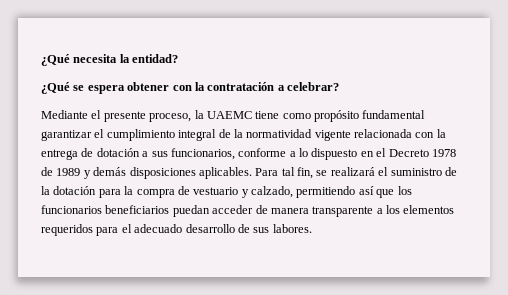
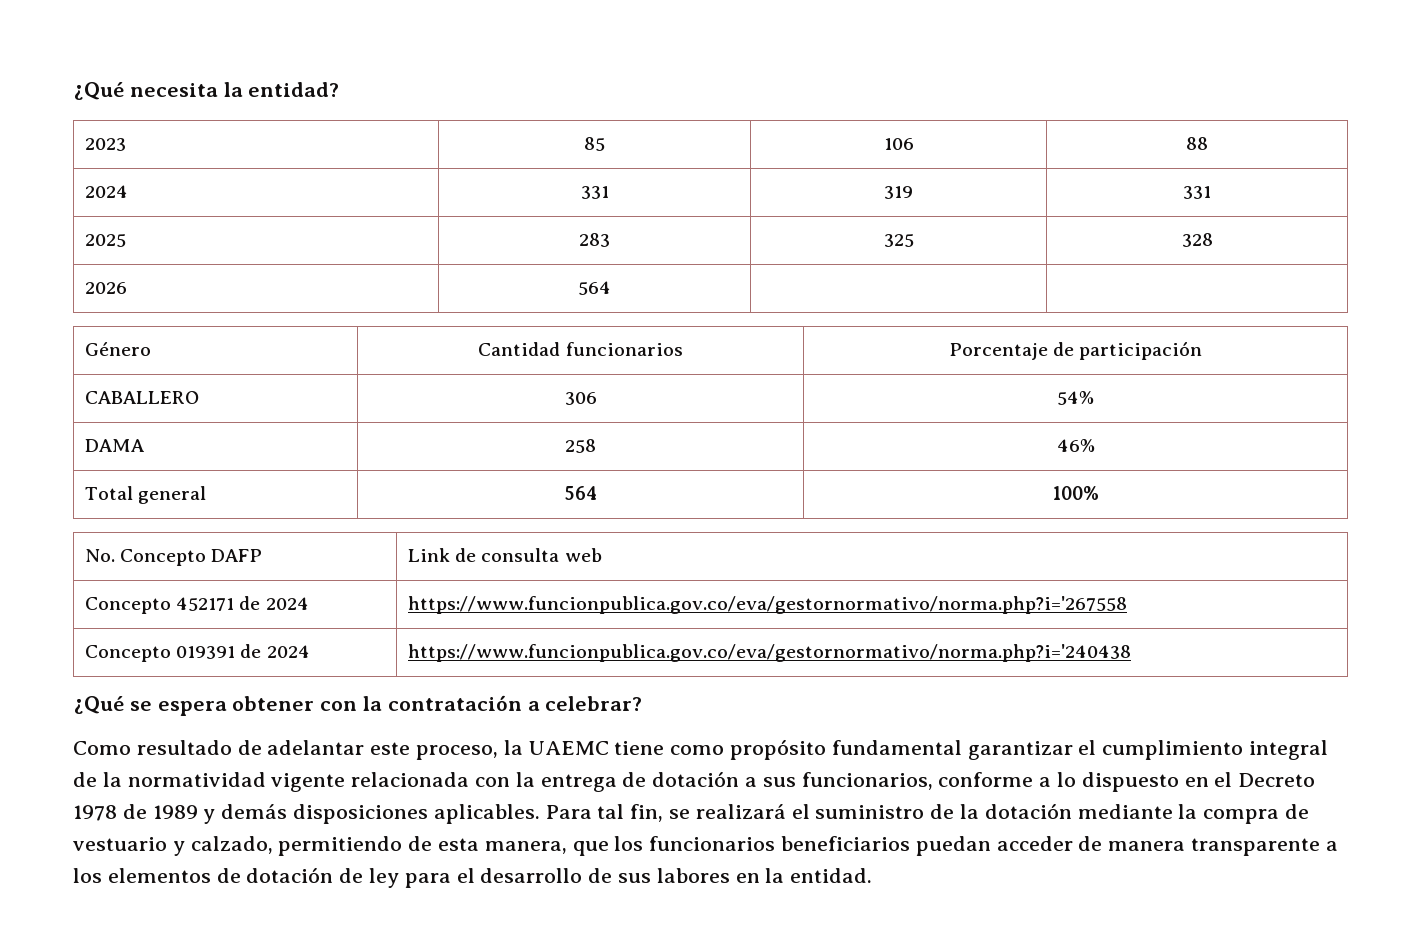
(179, 58) none -> [84,138,126,151] [584,137,605,151] [883,138,914,150] [1186,137,1208,150] [84,185,128,198] [580,186,609,199] [884,186,913,199] [1183,186,1211,199] [84,234,126,247] [579,233,610,247] [883,234,914,247] [1181,233,1213,247] [84,282,127,294] [578,281,611,295] [84,342,151,356] [478,342,683,356] [948,341,1203,360] [84,391,199,404] [564,392,597,405] [1057,391,1094,405] [84,439,145,452] [565,439,596,453] [1056,439,1095,452] [84,486,207,504] [564,486,597,500] [1052,486,1099,500] [84,549,263,566] [407,548,602,562] [84,596,309,614] [407,596,1127,614] [84,644,310,662] [407,644,1131,662] // 2023 | 85 | 106 | 88 // 2024 | 331 | 319 | 331 // 2025 | 283 | 325 | 328 // 2026 | 564 | | // Género | Cantidad funcionarios | Porcentaje de participación // CABALLERO | 306 | 54% // DAMA | 258 | 46% // Total general | 564 | 100% // No. Concepto DAFP | Link de consulta web // Concepto 452171 de 2024 | https://www.funcionpublica.gov.co/eva/gestornormativo/norma.php?i='267558 // Concepto 019391 de 2024 | https://www.funcionpublica.gov.co/eva/gestornormativo/norma.php?i='240438
[41,110,146,122] Mediante el presente -> [73,740,411,755] Como resultado de adelantar este
[98,189,121,198] para -> [1077,804,1173,819] mediante
[358,186,374,195] así -> [408,836,567,854] de esta manera,
[41,224,93,236] requeridos -> [216,867,400,888] de dotación de ley
[134,224,183,233] adecuado -> (475, 875) none
[272,224,312,233] labores. -> [656,868,873,883] labores en la entidad.

